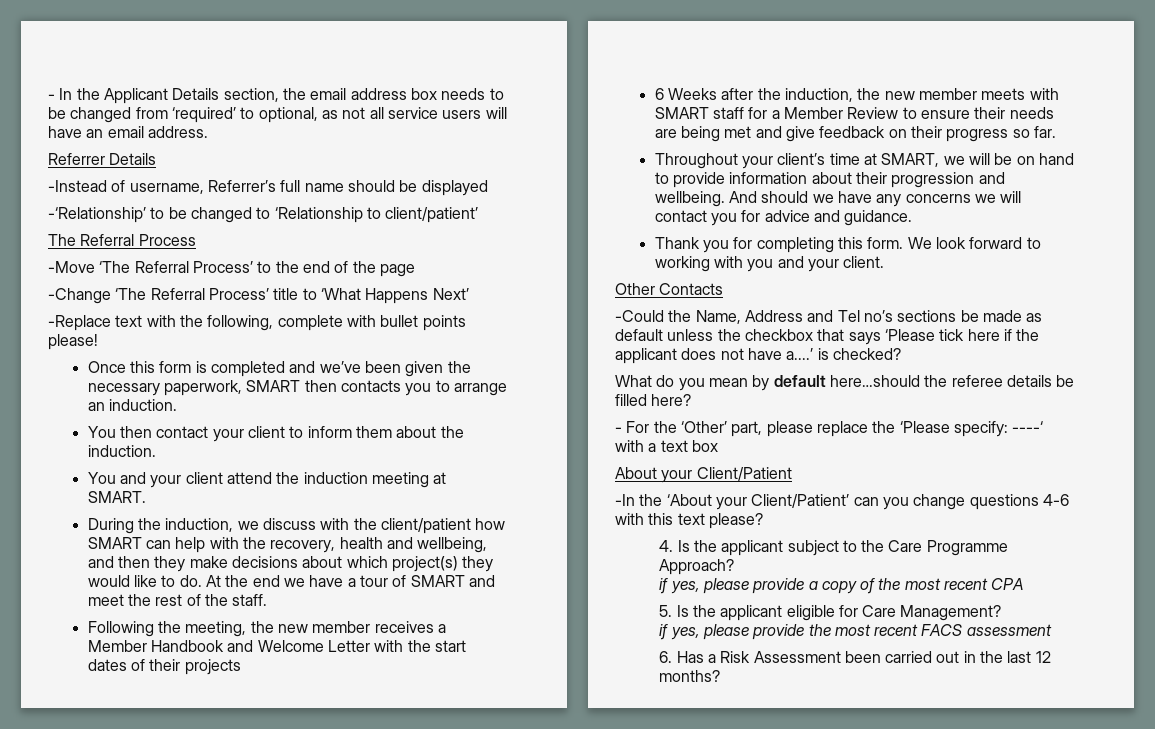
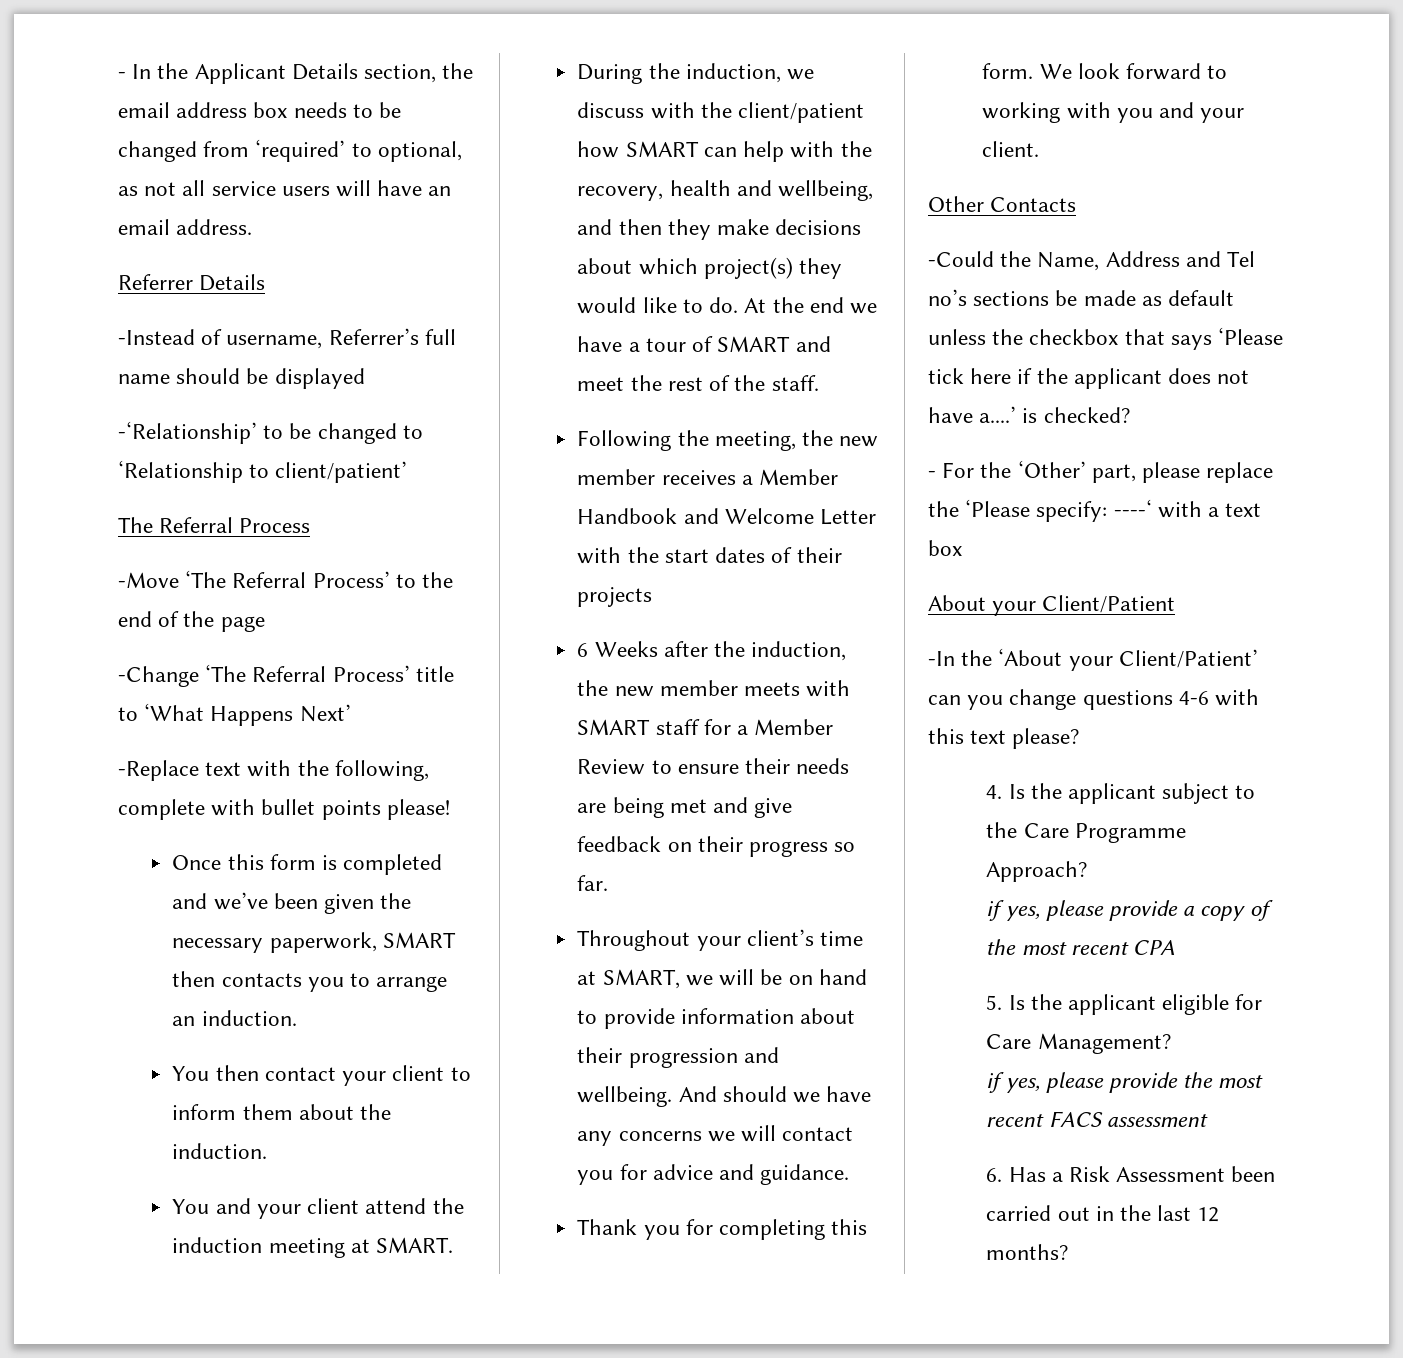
[615,375,1075,391] [615,394,692,406] // What do you mean by default here…should the referee details be filled here? -> (1130, 415) none

